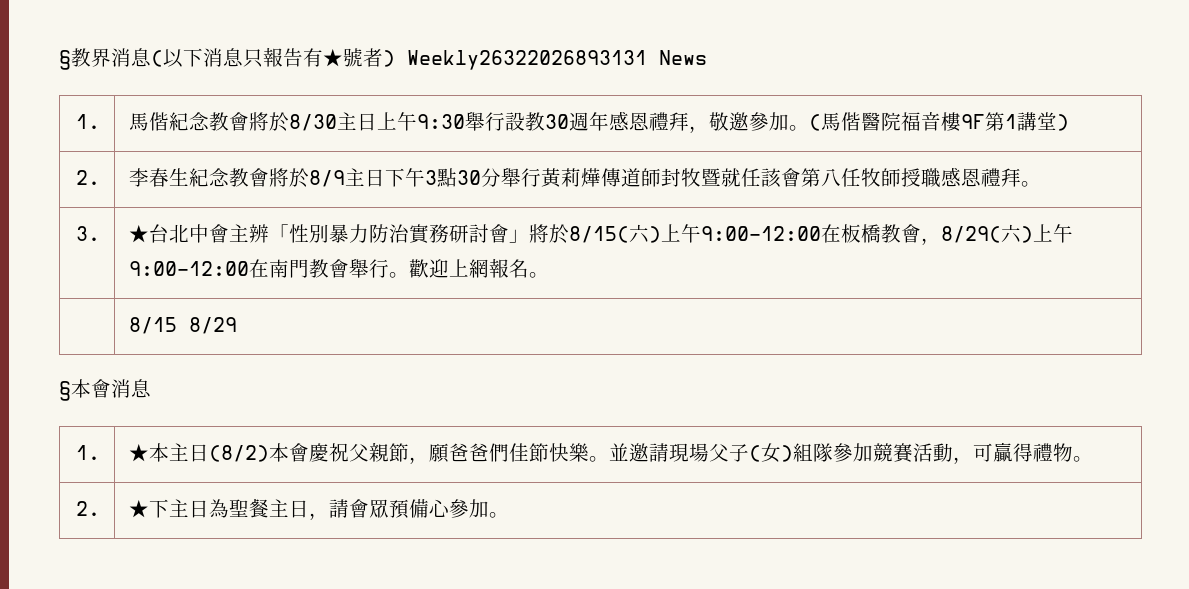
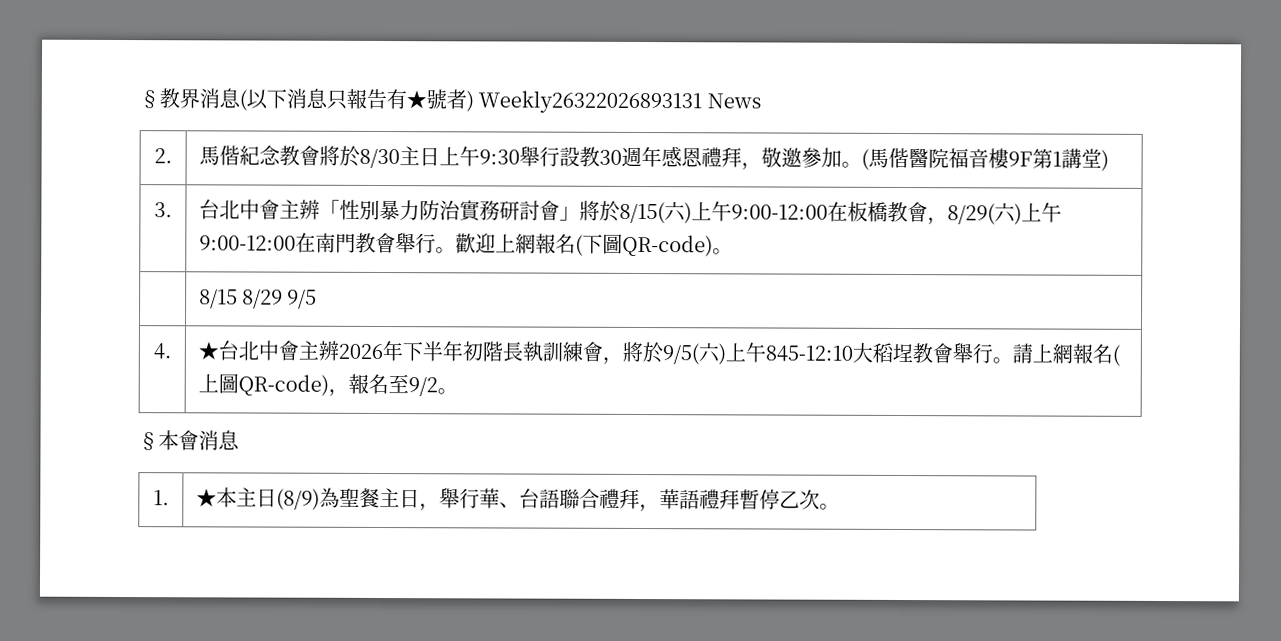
[75,114,100,129] 1. -> [154,148,174,164] 2.
[75,170,100,185] [129,167,1042,188] // 2. | 李春生紀念教會將於8/9主日下午3點30分舉行黃莉燁傳道師封牧暨就任該會第八任牧師授職感恩禮拜。 -> (1109, 160) none
[129,225,150,243] ★ -> (174, 210) none
(530, 268) none -> [574,233,713,257] (下圖QR-code)
(238, 325) none -> [287,289,318,309] [153,343,173,360] [197,340,1120,366] [197,373,458,397] 9/5 // 4. | ★台北中會主辨2026年下半年初階長執訓練會，將於9/5(六)上午845-12:10大稻埕教會舉行。請上網報名(上圖QR-code)，報名至9/2。
[209,442,1094,464] [75,501,100,516] [129,498,490,520] (8/2)本會慶祝父親節，願爸爸們佳節快樂。並邀請現場父子(女)組隊參加競賽活動，可贏得禮物。 // 2. | ★下主日為聖餐主日，請會眾預備心參加 -> [275,487,820,513] (8/9)為聖餐主日，舉行華、台語聯合禮拜，華語禮拜暫停乙次

